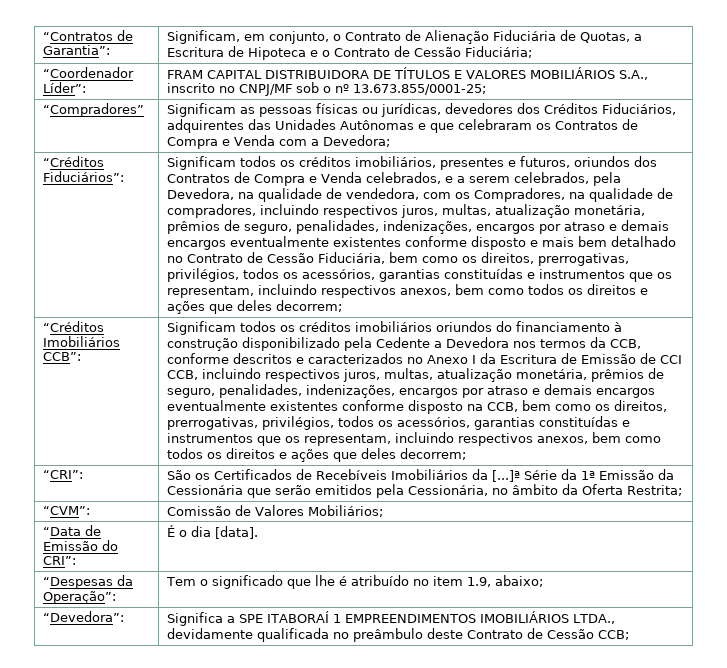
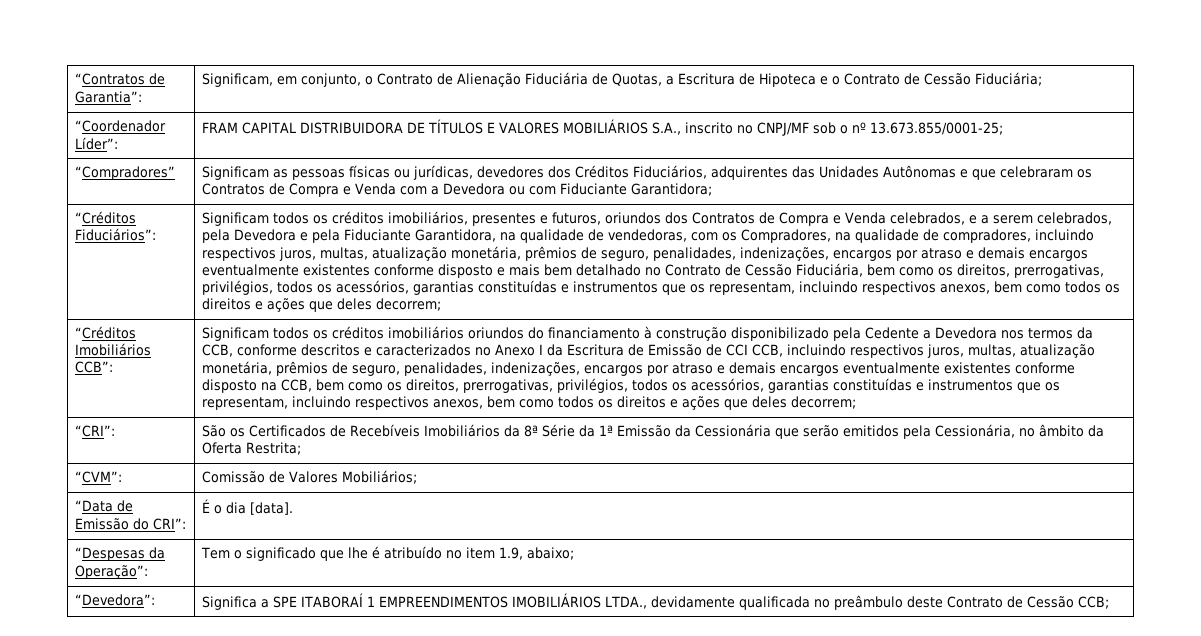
[323,135,391,147] Devedora; -> [442,183,712,196] Devedora ou com Fiduciante Garantidora;
[167,188,420,202] Devedora, na qualidade de vendedora, -> [233,229,687,243] Devedora e pela Fiduciante Garantidora, na qualidade de vendedoras,
[492,470,521,482] [...]ª -> [523,425,538,437] 8ª

